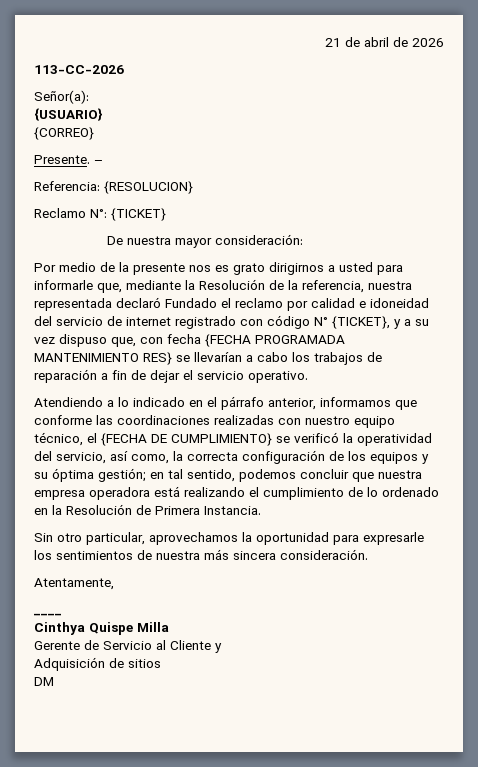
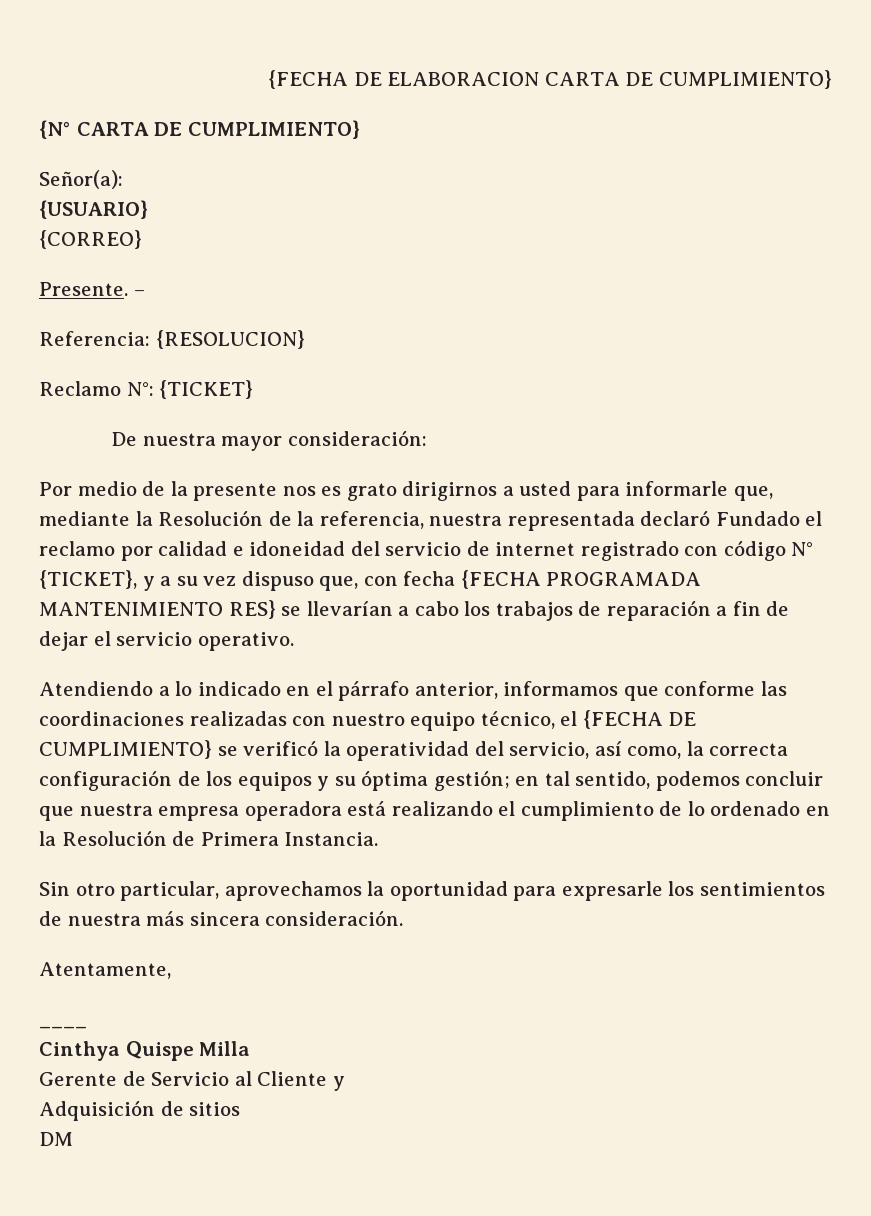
[325,37,444,47] [34,65,124,74] 21 de abril de 2026 // 113-CC-2026 -> [268,70,832,89] [39,120,360,139] {FECHA DE ELABORACION CARTA DE CUMPLIMIENTO} // {N° CARTA DE CUMPLIMIENTO}

